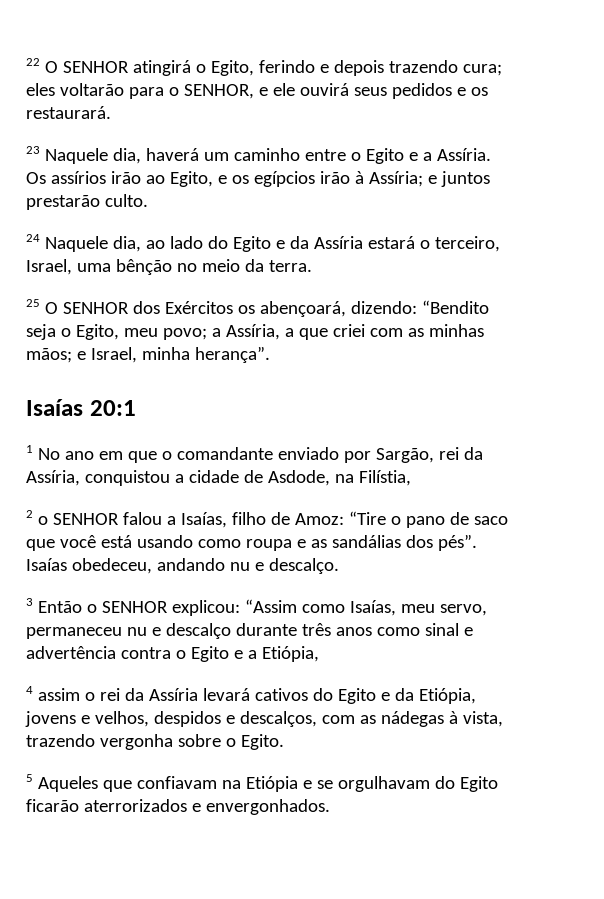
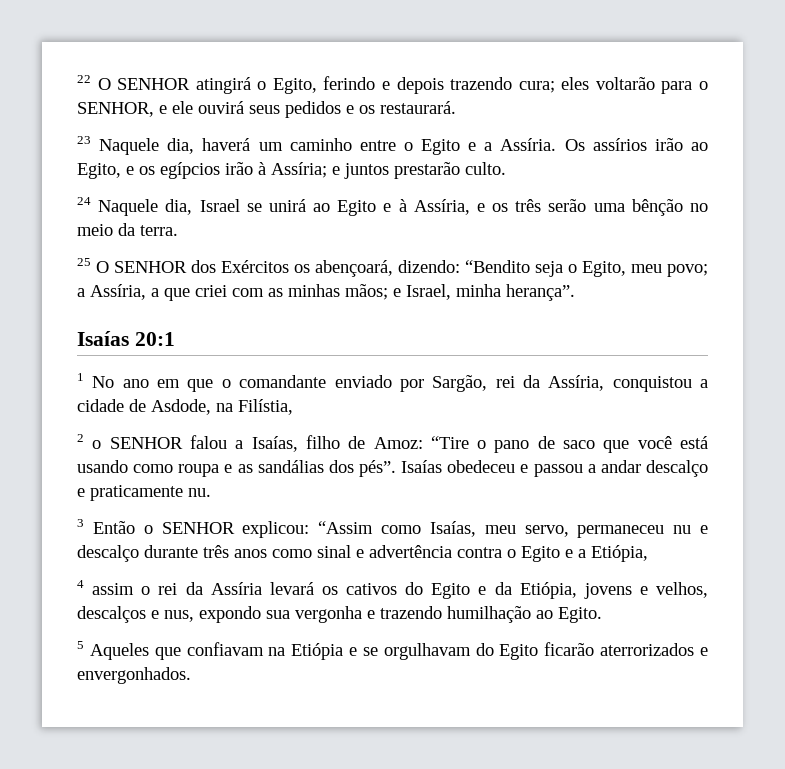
[145,236,500,252] [26,259,72,275] ao lado do Egito e da Assíria estará o terceiro, Israel, -> [199,199,587,216] Israel se unirá ao Egito e à Assíria, e os três serão
[71,558,339,574] obedeceu, andando nu e descalço. -> [447,460,708,477] [77,485,211,501] obedeceu e passou a andar descalço e praticamente nu.
(250, 694) none -> [321,586,338,595] os
[153,711,503,727] [26,734,236,750] despidos e descalços, com as nádegas à vista, trazendo vergonha sobre o -> [77,606,553,623] descalços e nus, expondo sua vergonha e trazendo humilhação ao

